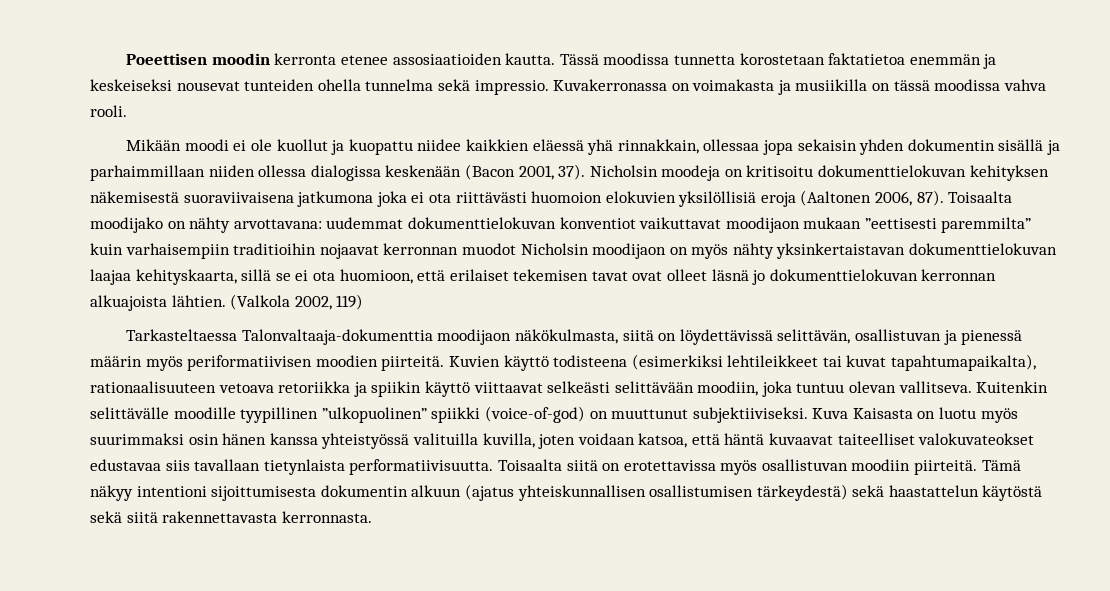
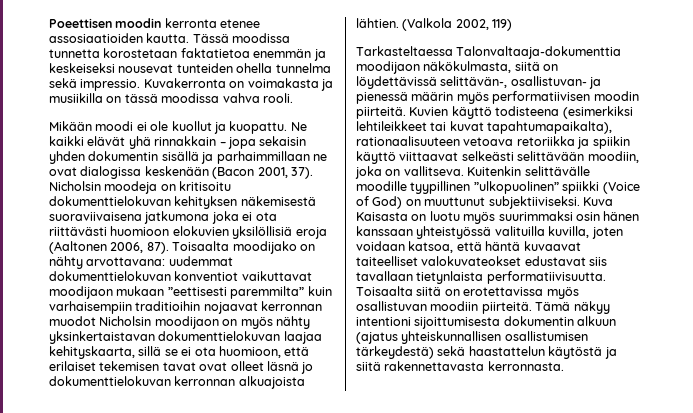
[553,79,668,91] Kuvakerronassa -> [143,78,226,88] Kuvakerronta
[348,139,760,155] kuopattu niidee kaikkien eläessä yhä rinnakkain, ollessaa -> [229,121,307,134] [49,136,226,149] kuopattu. Ne kaikki elävät yhä rinnakkain –
[208,165,307,177] niiden ollessa -> [312,154,327,161] [49,167,77,176] ne ovat
[531,191,603,203] huomoion -> [110,226,170,236] huomioon
[777,329,941,344] selittävän, osallistuvan -> [440,76,587,88] selittävän-, osallistuvan-
[187,355,378,371] periformatiivisen moodien -> [492,91,639,104] performatiivisen moodin
[796,381,897,393] tuntuu olevan -> [385,169,401,176] on
[484,406,585,423] (voice-of-god) -> [602,182,640,194] [356,196,403,209] (Voice of God)
[269,433,318,445] kanssa -> [356,226,413,236] kanssaan
[90,459,161,471] edustavaa -> [524,256,586,266] edustavat
[90,511,122,523] sekä -> [604,347,617,359] ja

